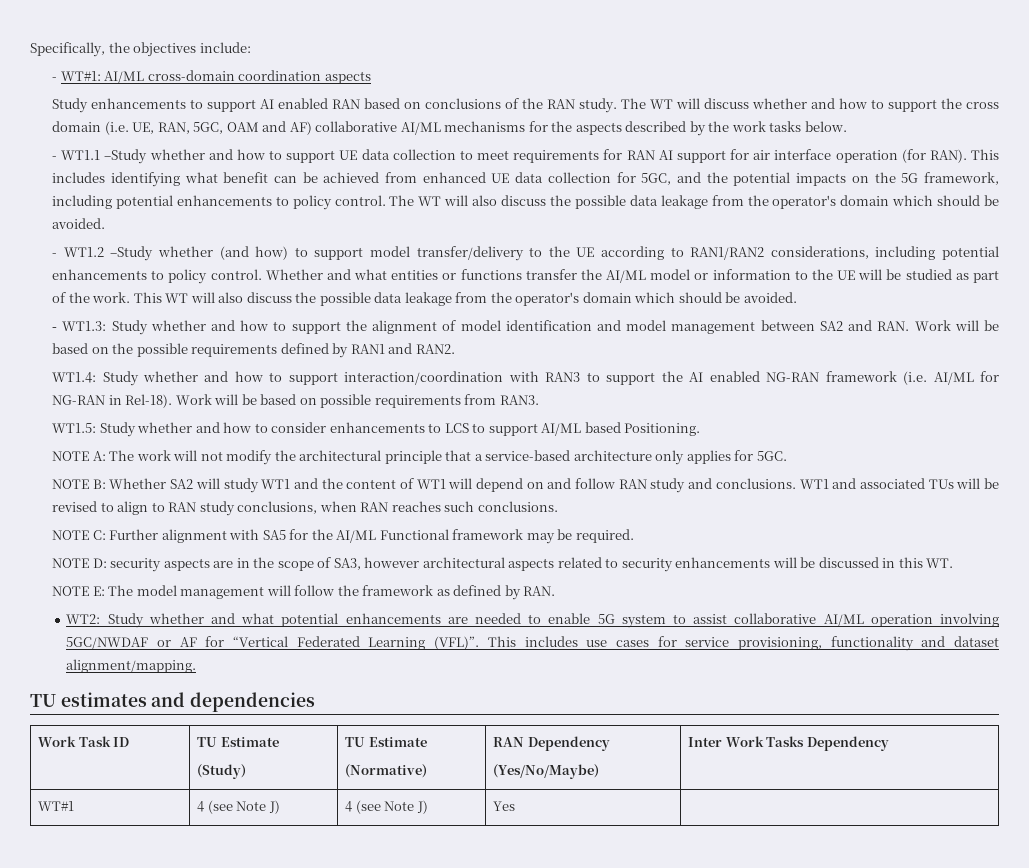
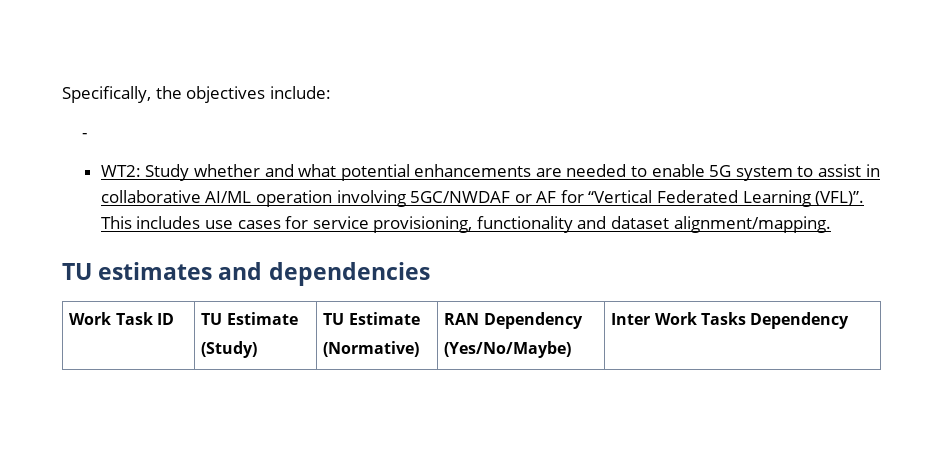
[60,70,371,84] [52,98,999,113] [52,121,847,136] [52,149,1000,164] [52,172,999,187] [52,195,1000,210] [52,218,106,229] [52,246,1000,261] [52,269,1000,284] [52,292,797,306] [52,320,1000,335] [52,343,455,358] [52,371,1000,386] [52,394,539,408] [52,422,701,437] [52,450,787,465] [52,478,999,493] [52,501,558,516] [52,529,634,544] [52,557,954,572] [52,585,556,600] WT#1: AI/ML cross-domain coordination aspects // Study enhancements to support AI enabled RAN based on conclusions of the RAN study. The WT will discuss whether and how to support the cross domain (i.e. UE, RAN, 5GC, OAM and AF) collaborative AI/ML mechanisms for the aspects described by the work tasks below. // - WT1.1 –Study whether and how to support UE data collection to meet requirements for RAN AI support for air interface operation (for RAN). This includes identifying what benefit can be achieved from enhanced UE data collection for 5GC, and the potential impacts on the 5G framework, including potential enhancements to policy control. The WT will also discuss the possible data leakage from the operator's domain which should be avoided. // - WT1.2 –Study whether (and how) to support model transfer/delivery to the UE according to RAN1/RAN2 considerations, including potential enhancements to policy control. Whether and what entities or functions transfer the AI/ML model or information to the UE will be studied as part of the work. This WT will also discuss the possible data leakage from the operator's domain which should be avoided. // - WT1.3: Study whether and how to support the alignment of model identification and model management between SA2 and RAN. Work will be based on the possible requirements defined by RAN1 and RAN2. // WT1.4: Study whether and how to support interaction/coordination with RAN3 to support the AI enabled NG-RAN framework (i.e. AI/ML for NG-RAN in Rel-18). Work will be based on possible requirements from RAN3. // WT1.5: Study whether and how to consider enhancements to LCS to support AI/ML based Positioning. // NOTE A: The work will not modify the architectural principle that a service-based architecture only applies for 5GC. // NOTE B: Whether SA2 will study WT1 and the content of WT1 will depend on and follow RAN study and conclusions. WT1 and associated TUs will be revised to align to RAN study conclusions, when RAN reaches such conclusions. // NOTE C: Further alignment with SA5 for the AI/ML Functional framework may be required. // NOTE D: security aspects are in the scope of SA3, however architectural aspects related to security enhancements will be discussed in this WT. // NOTE E: The model management will follow the framework as defined by RAN. -> (88, 135) none
(728, 619) none -> [865,164,880,177] in
[38,801,75,811] [197,800,280,814] [345,800,428,814] [493,801,516,811] // WT#1 | 4 (see Note J) | 4 (see Note J) | Yes | -> (849, 320) none

